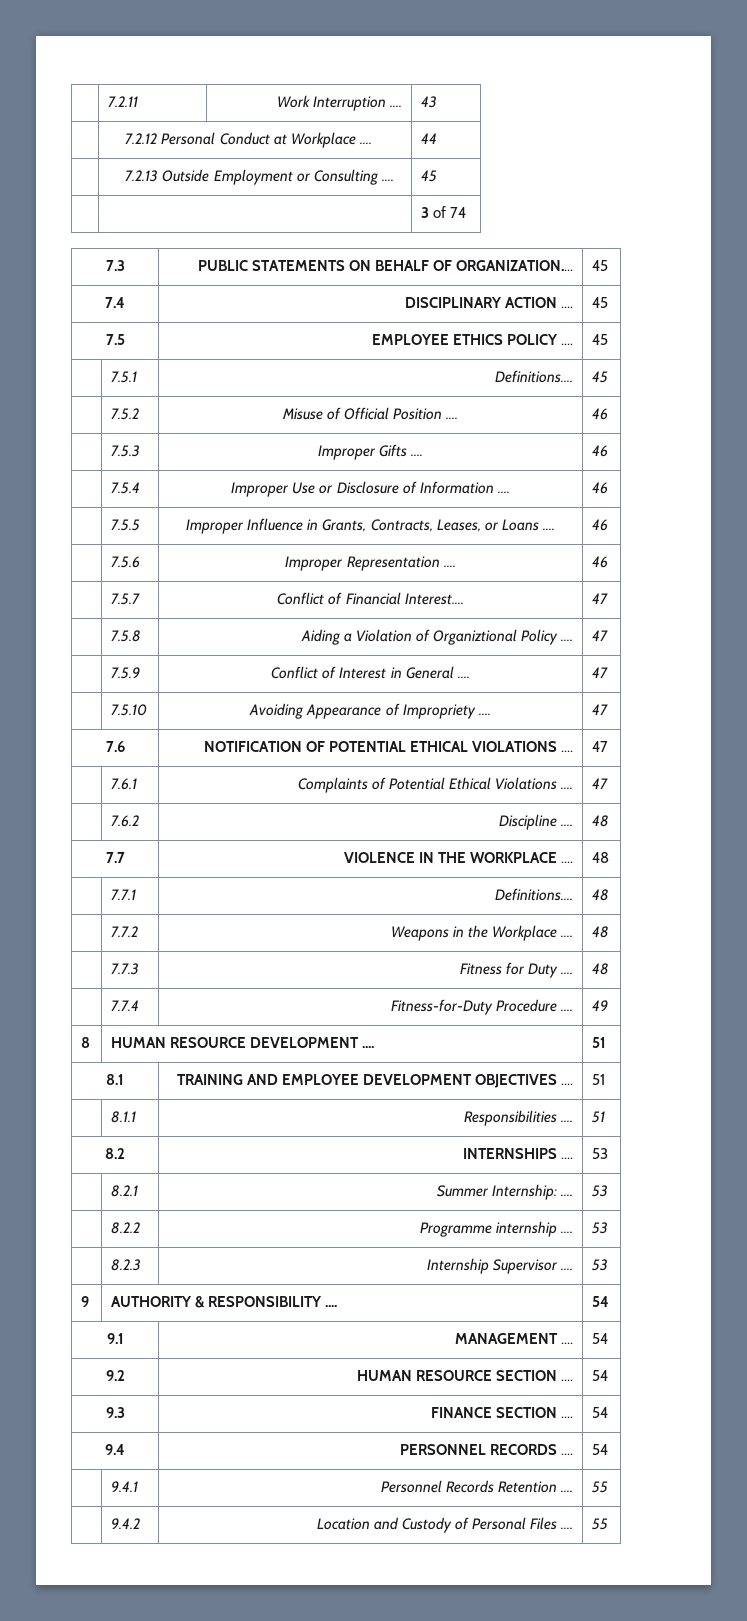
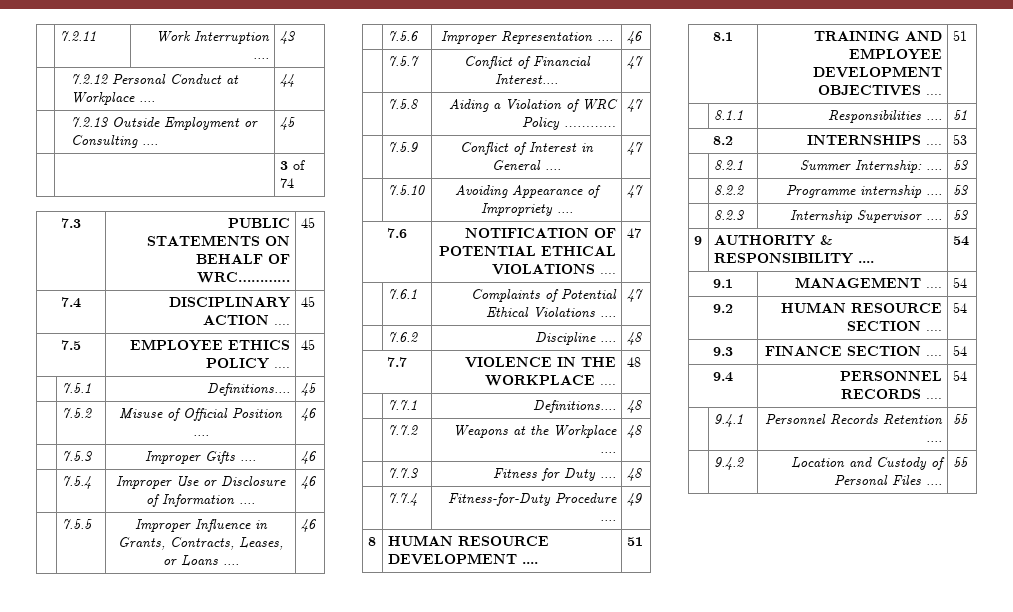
[455,260,573,271] ORGANIZATION.... -> [197,272,291,283] WRC…………
[432,629,573,645] Organiztional Policy .... -> [582,99,619,110] [522,117,617,130] WRC Policy …………
[452,926,464,937] in -> [513,426,527,435] at

